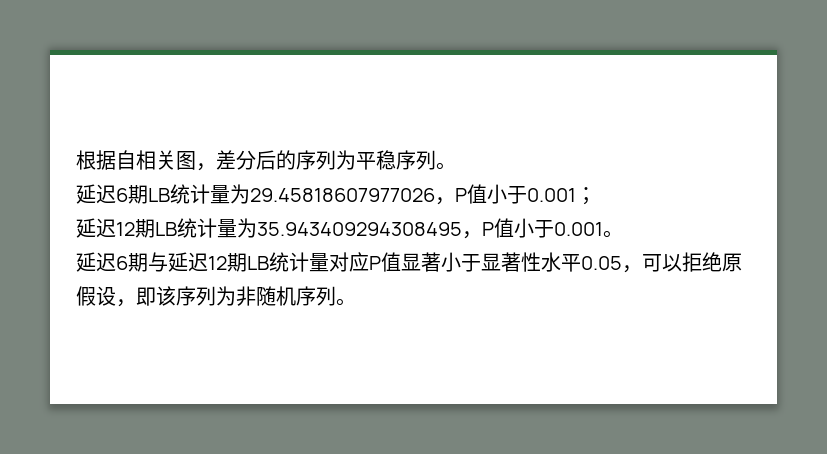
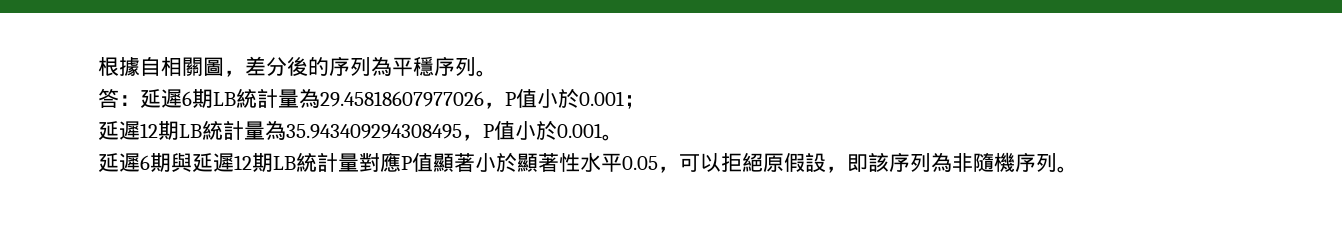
[96,150,396,171] 据自相关图，差分后的序列为平稳 -> [119,56,434,77] 據自相關圖，差分後的序列為平穩
[76,184,116,204] 延迟 -> [98,88,182,108] 答：延遲
[170,184,250,204] 统计量为 -> [236,88,320,108] 統計量為
[507,186,527,204] 于 -> [558,88,579,108] 於
[96,218,257,238] 迟12期LB统计量为 -> [119,120,286,140] 遲12期LB統計量為
[534,220,554,238] 于 -> [536,120,557,140] 於
[96,252,501,272] 迟6期与延迟12期LB统计量对应P值显著小于显 -> [119,152,538,172] 遲6期與延遲12期LB統計量對應P值顯著小於顯
[702,252,742,272] [76,286,296,307] 绝原假设，即该序列为非随机 -> [742,152,1015,173] 絕原假設，即該序列為非隨機

